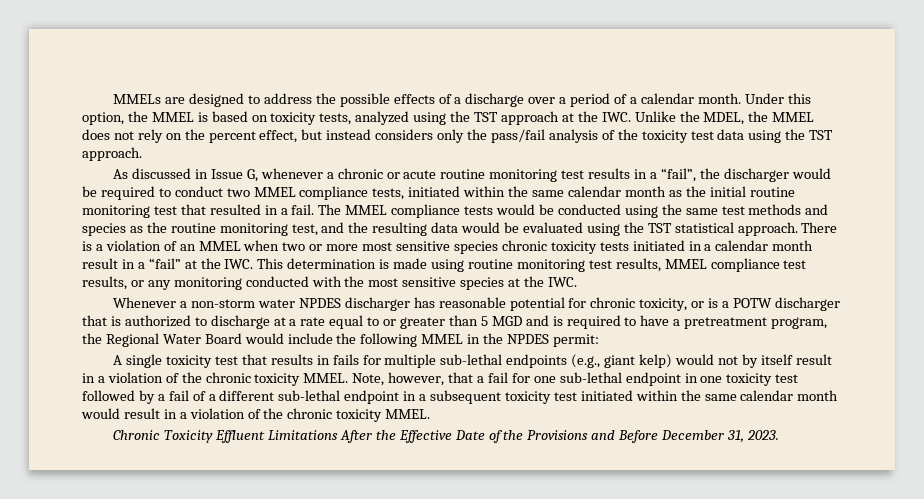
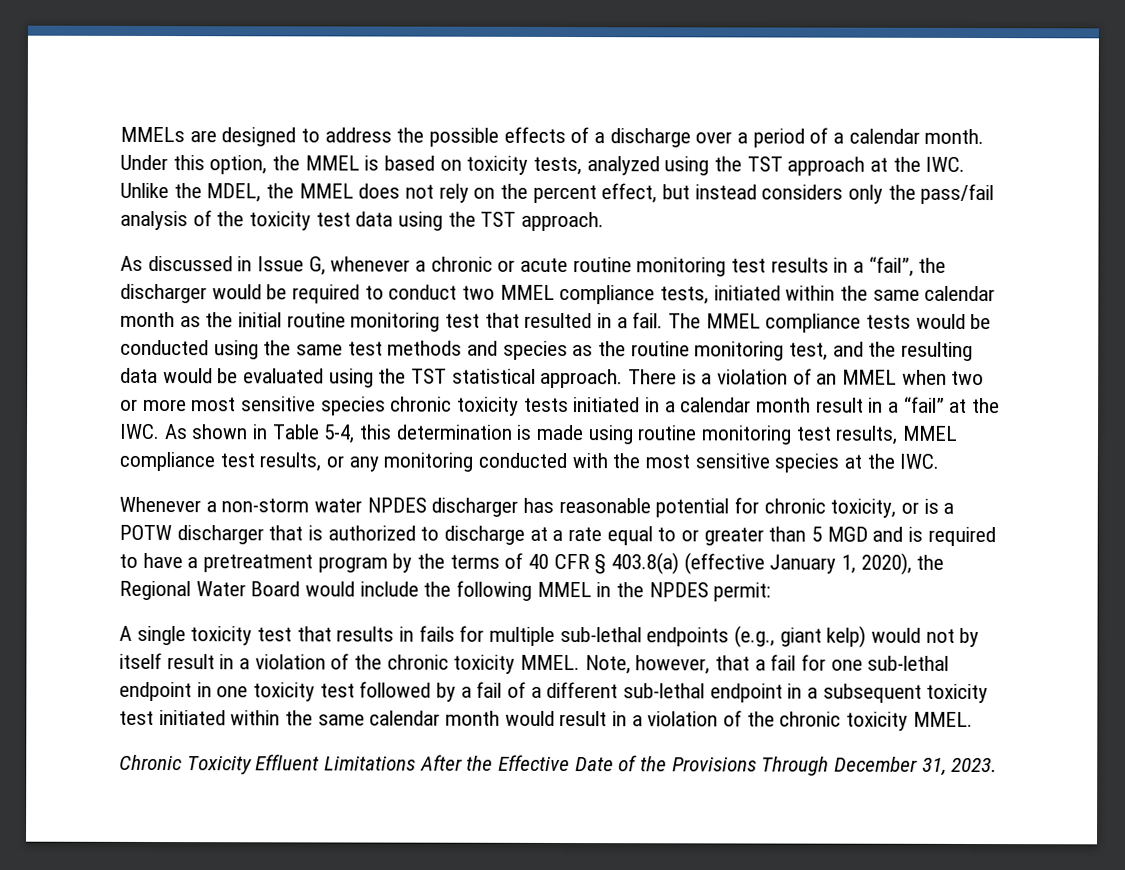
[257,258,284,269] This -> [163,424,393,444] As shown in Table 5-4, this
[771,317,828,329] program, -> [317,552,912,575] program by the terms of 40 CFR § 403.8(a) (effective January 1, 2020),
[591,430,659,443] and Before -> [761,756,830,776] Through

